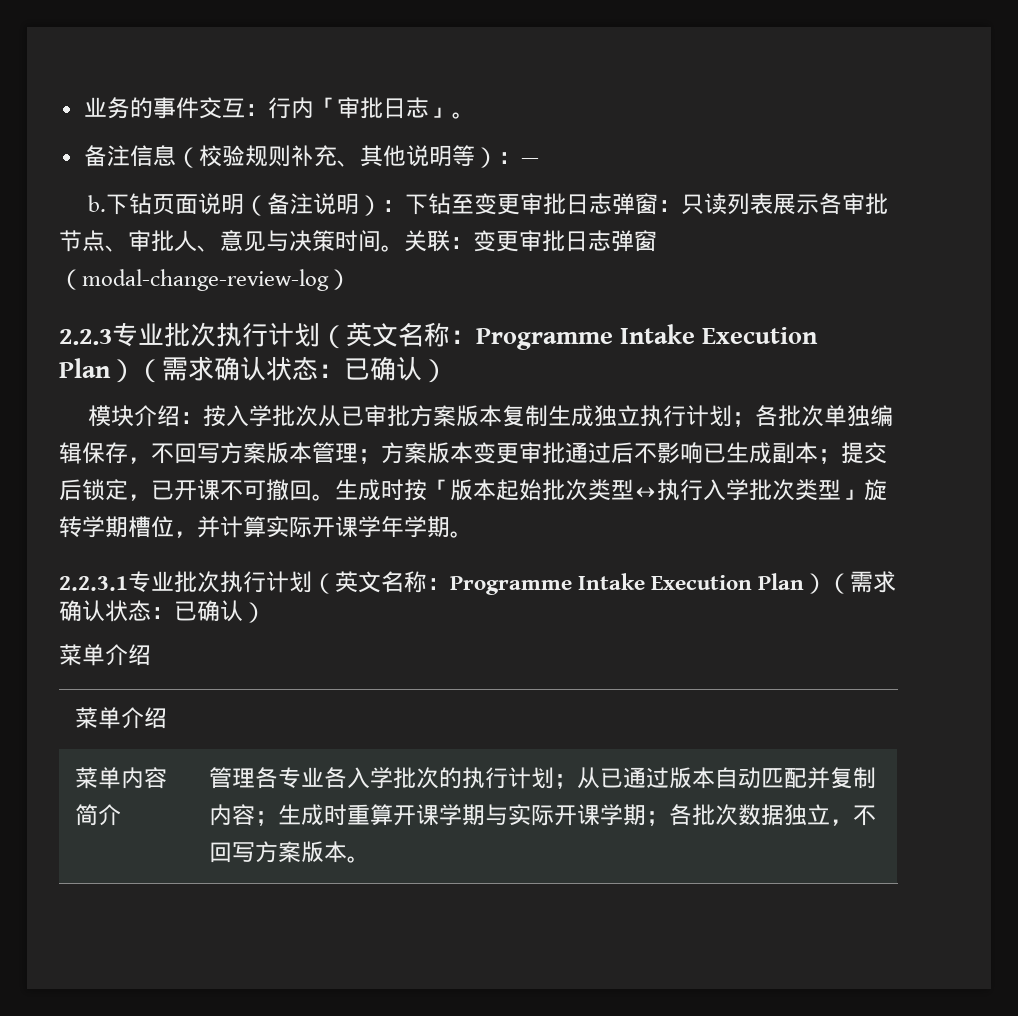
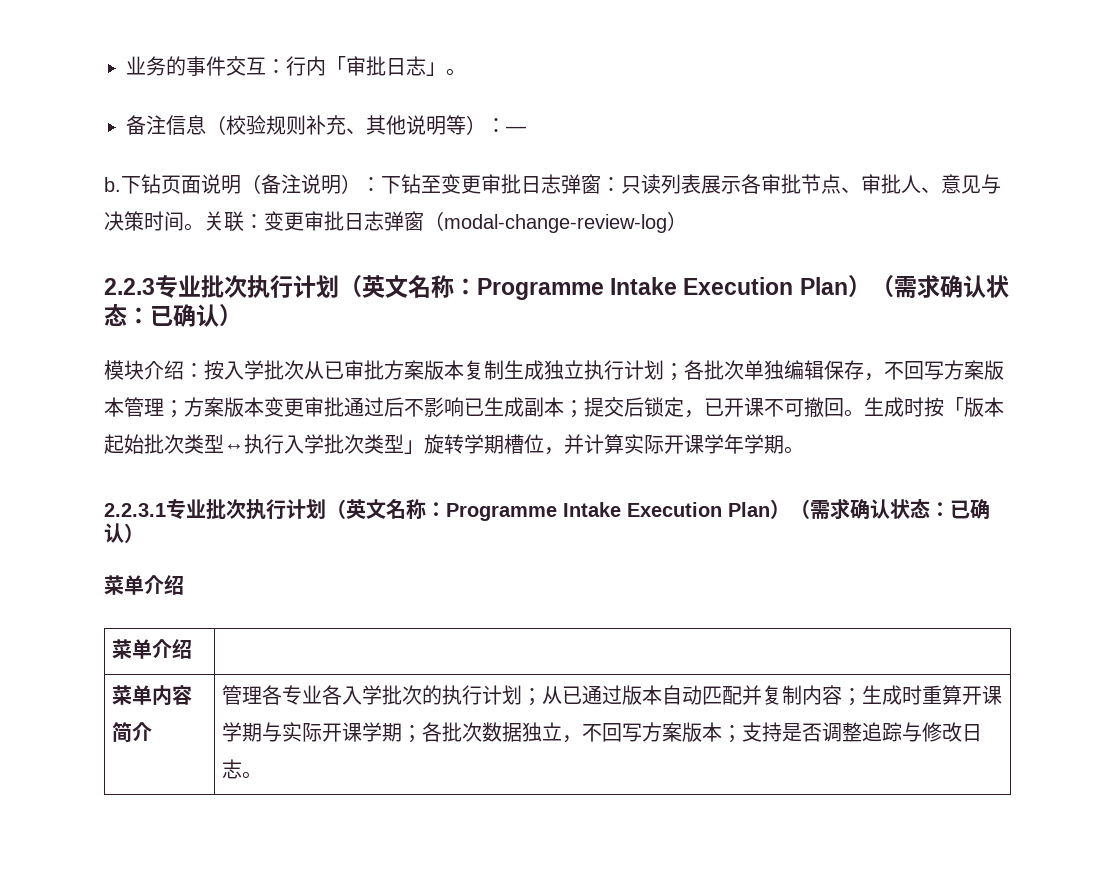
(347, 852) none -> [722,722,983,743] [222,759,243,779] ；支持是否调整追踪与修改日志

